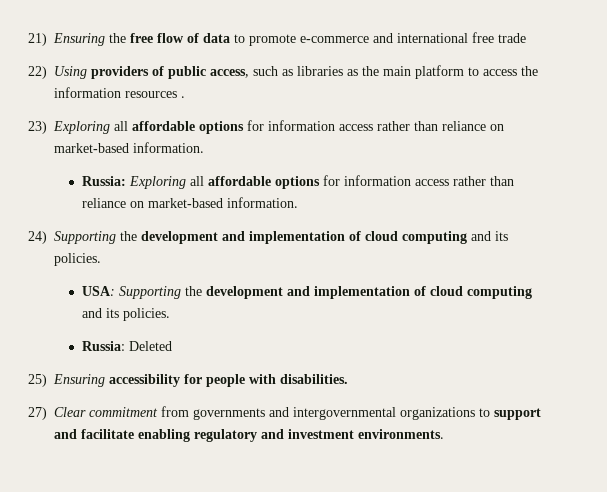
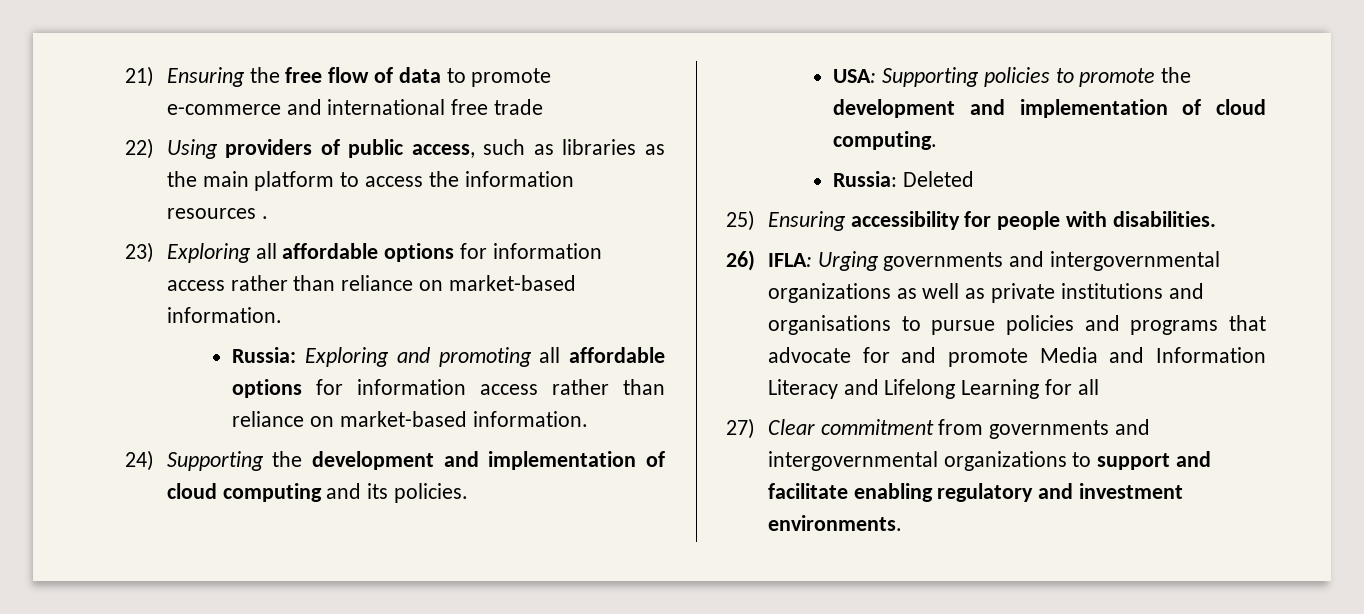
(186, 182) none -> [396,347,532,367] and promoting
[184,286,532,299] [81,308,170,321] the development and implementation of cloud computing and its policies. -> [983,67,1192,87] [833,99,1266,118] [833,131,938,150] policies to promote the development and implementation of cloud computing.
(348, 379) none -> [726,250,1221,271] [767,283,1204,303] [767,315,1266,335] [767,347,1266,367] [767,379,1099,399] // 26) IFLA: Urging governments and intergovernmental organizations as well as private institutions and organisations to pursue policies and programs that advocate for and promote Media and Information Literacy and Lifelong Learning for all

